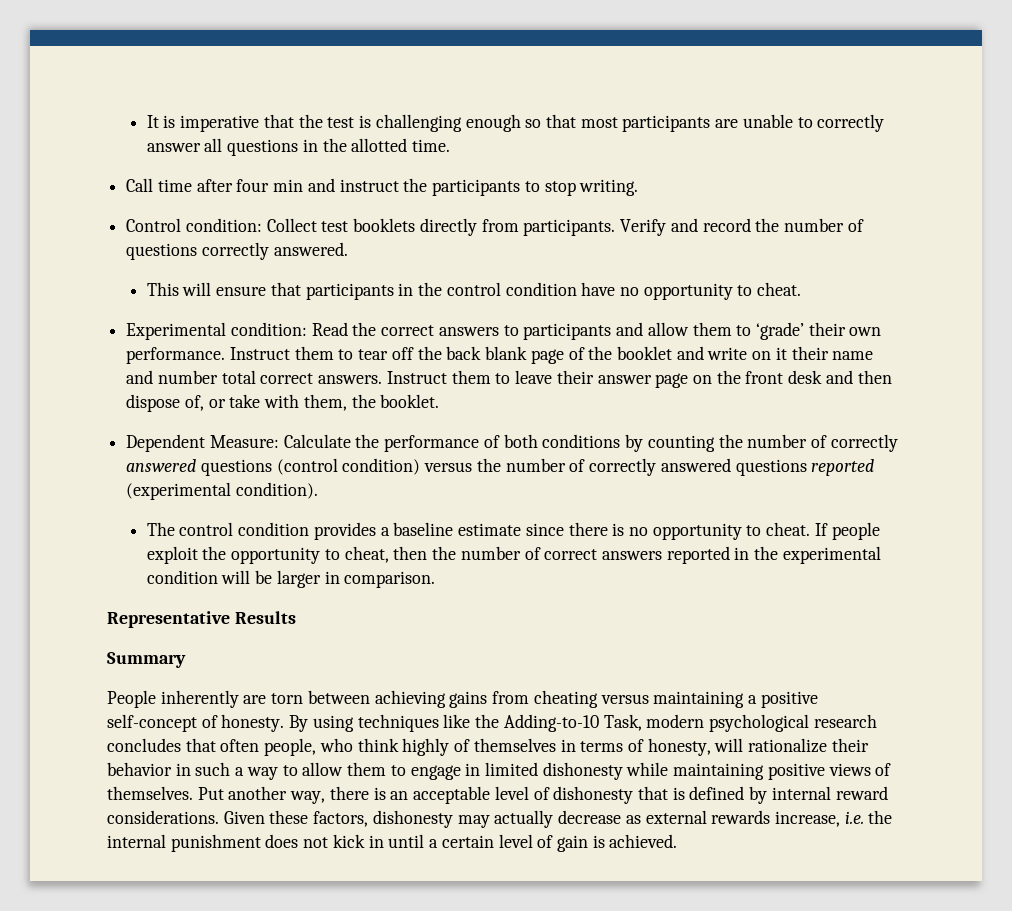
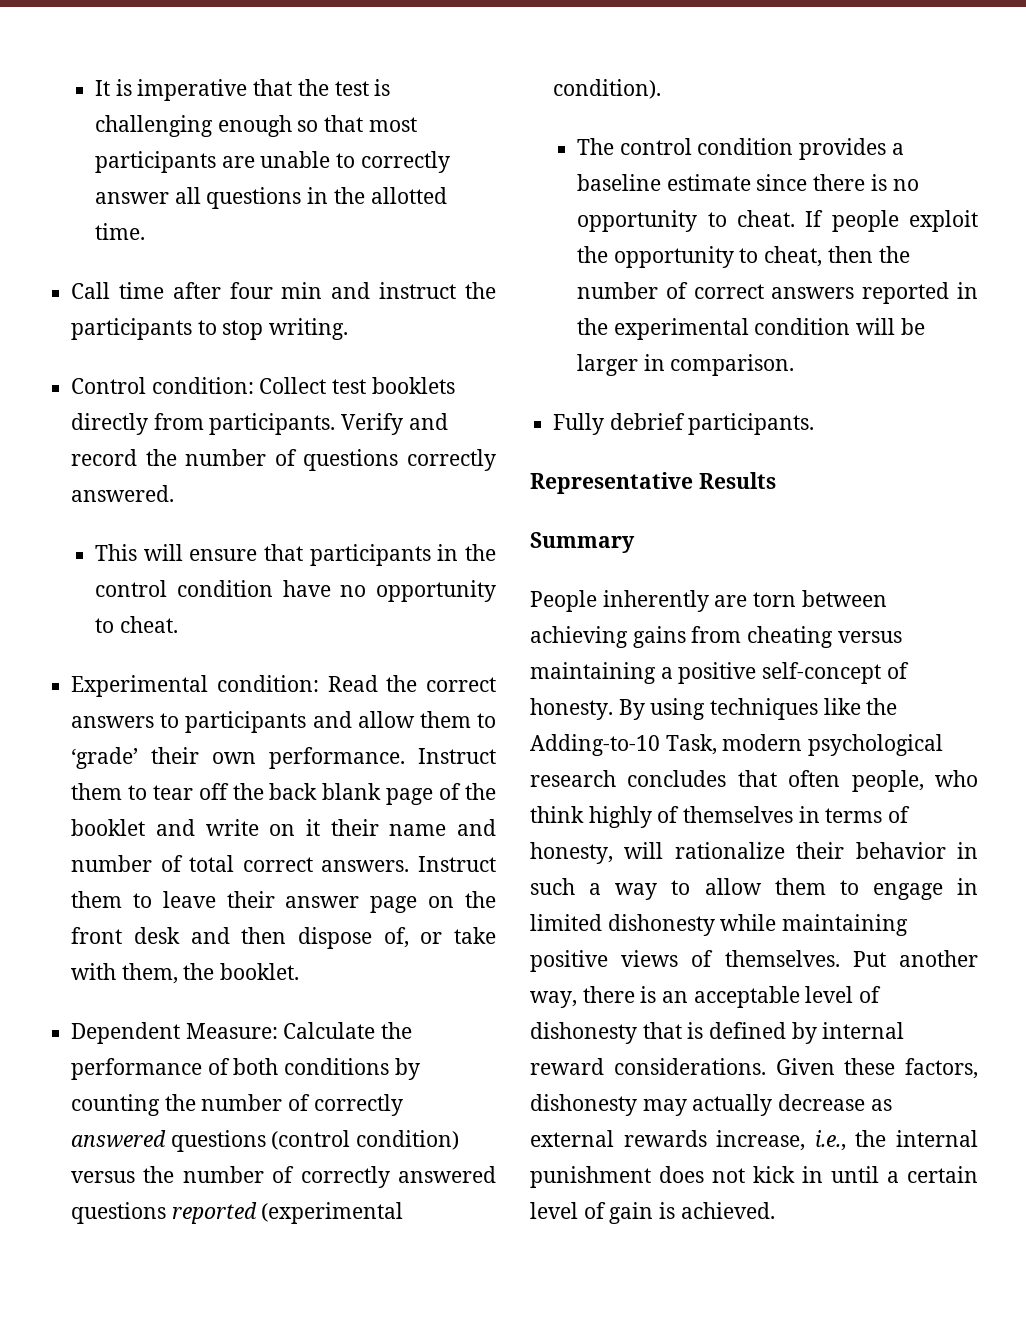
(218, 377) none -> [160,855,183,872] of
(436, 579) none -> [553,413,815,435] // Fully debrief participants.
[844,811,864,824] i.e. -> [814,1130,846,1151] i.e.,

